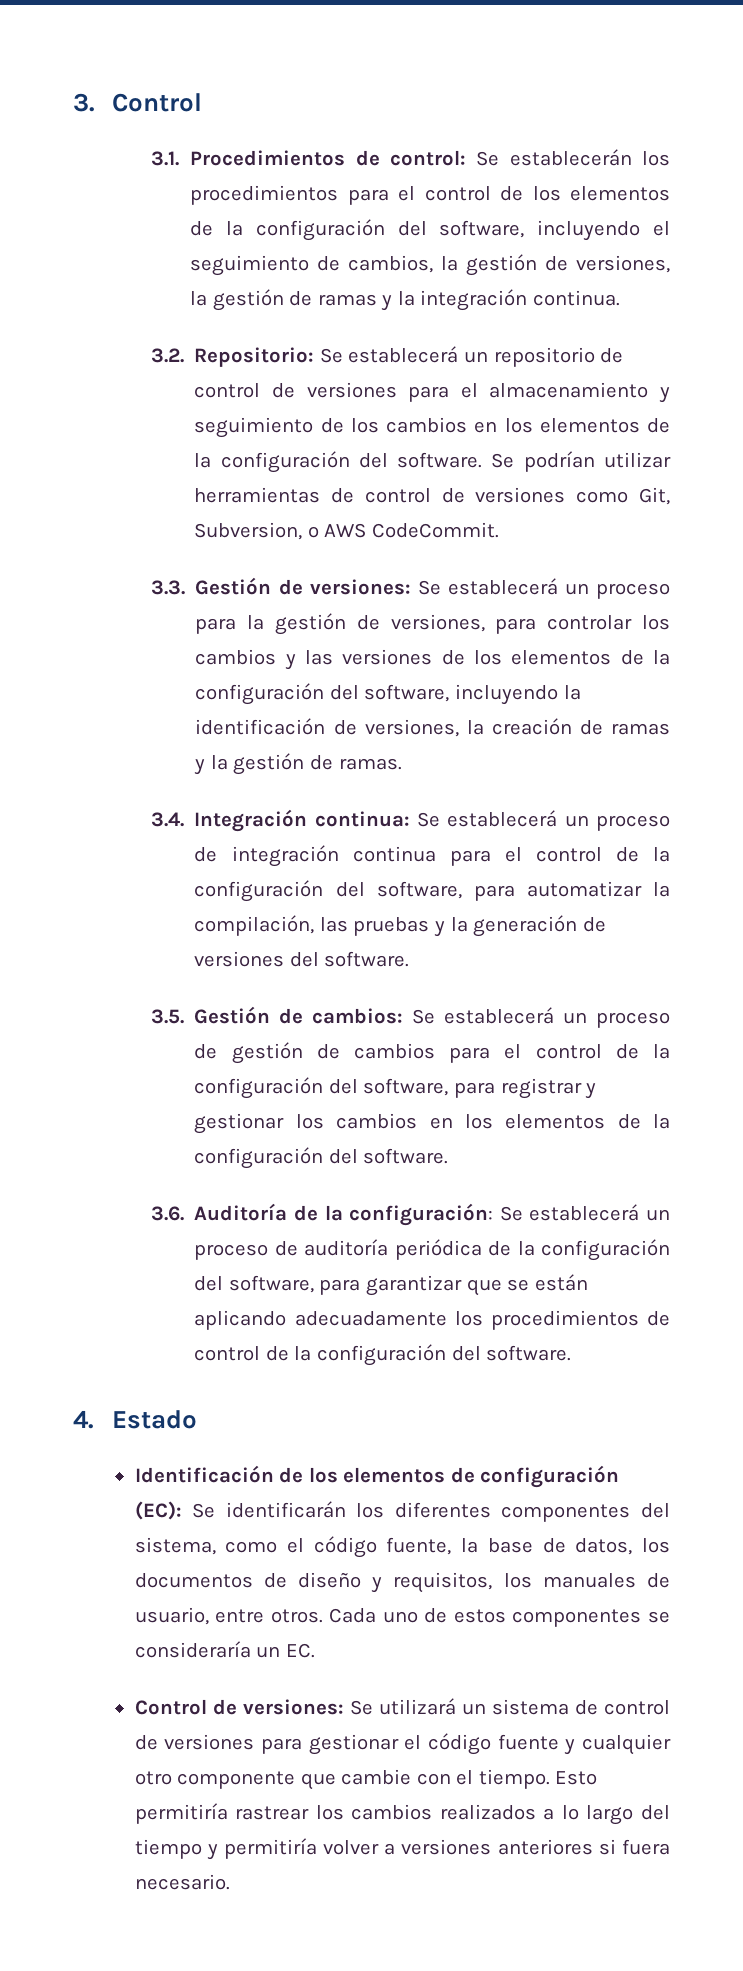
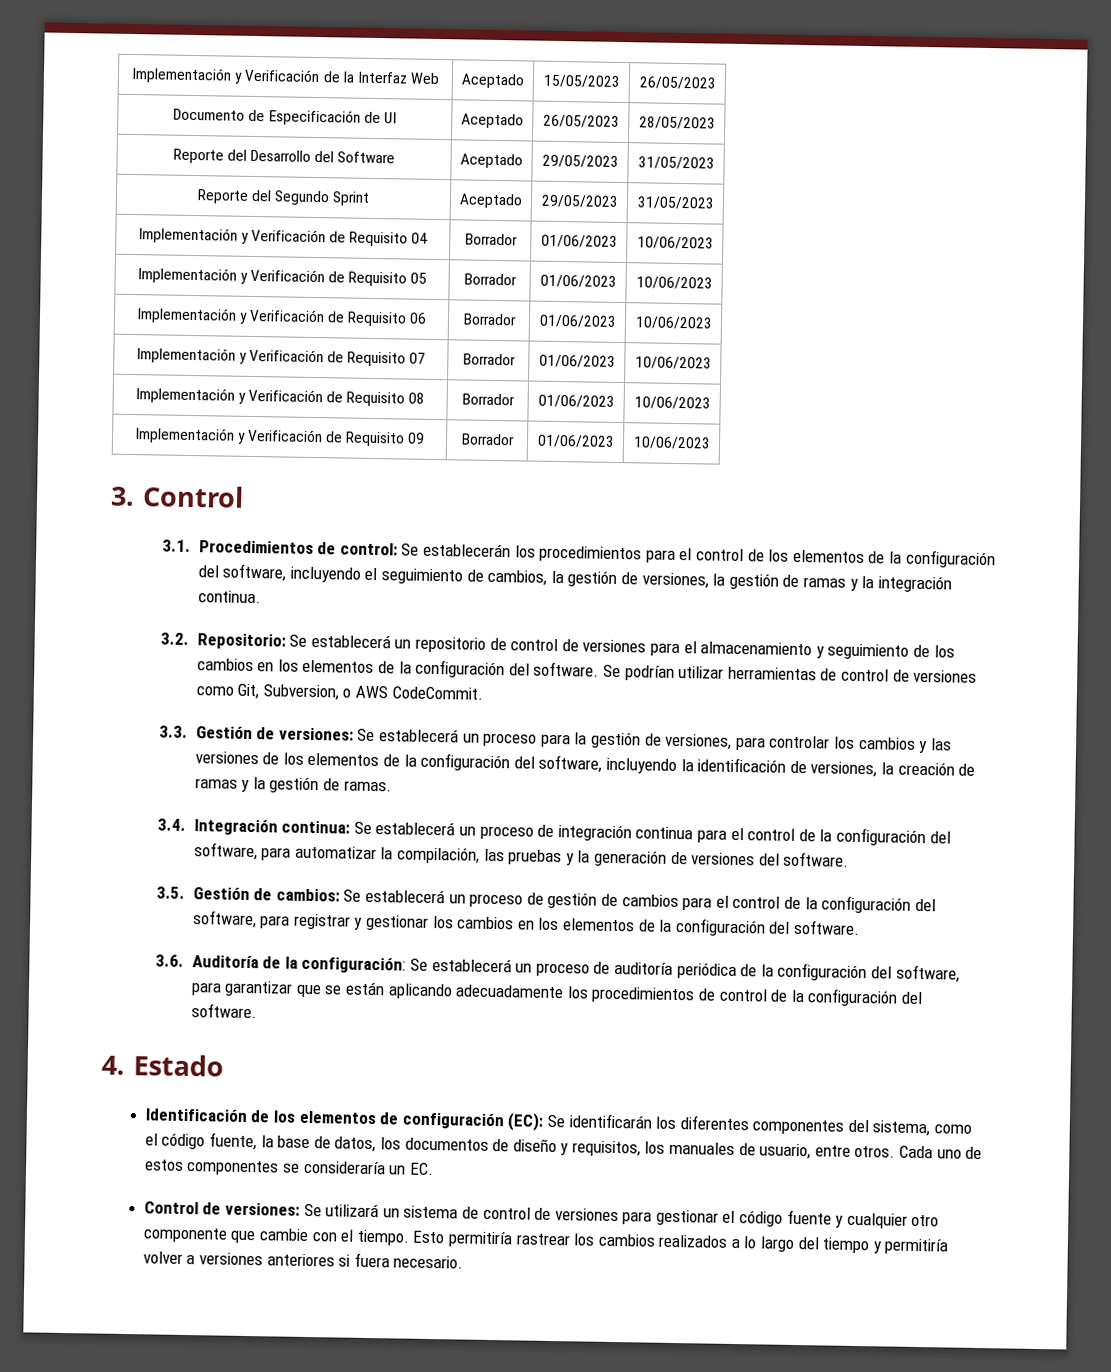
(73, 102) none -> [130,66,441,85] [461,73,525,89] [542,74,621,88] [638,76,717,90] [173,108,397,126] [461,113,524,129] [542,114,620,128] [638,116,716,130] [172,148,396,164] [460,153,523,169] [541,154,619,168] [637,156,715,170] [196,189,371,206] [459,193,523,209] [540,194,619,208] [636,196,715,210] [137,227,429,247] [464,233,518,246] [540,234,618,248] [636,236,714,250] [136,267,428,287] [463,273,517,286] [539,274,617,288] [635,276,713,290] [135,307,428,327] [462,313,517,326] [538,314,617,328] [634,316,713,330] [135,347,427,367] [462,353,516,366] [538,354,616,368] [634,356,712,370] [134,387,426,407] [461,393,515,406] [537,394,615,408] [633,396,711,410] [133,427,426,447] [460,433,515,446] [536,434,615,448] [632,436,711,450] Implementación y Verificación de la Interfaz Web | Aceptado | 15/05/2023 | 26/05/2023 // Documento de Especificación de UI | Aceptado | 26/05/2023 | 28/05/2023 // Reporte del Desarrollo del Software | Aceptado | 29/05/2023 | 31/05/2023 // Reporte del Segundo Sprint | Aceptado | 29/05/2023 | 31/05/2023 // Implementación y Verificación de Requisito 04 | Borrador | 01/06/2023 | 10/06/2023 // Implementación y Verificación de Requisito 05 | Borrador | 01/06/2023 | 10/06/2023 // Implementación y Verificación de Requisito 06 | Borrador | 01/06/2023 | 10/06/2023 // Implementación y Verificación de Requisito 07 | Borrador | 01/06/2023 | 10/06/2023 // Implementación y Verificación de Requisito 08 | Borrador | 01/06/2023 | 10/06/2023 // Implementación y Verificación de Requisito 09 | Borrador | 01/06/2023 | 10/06/2023 //

